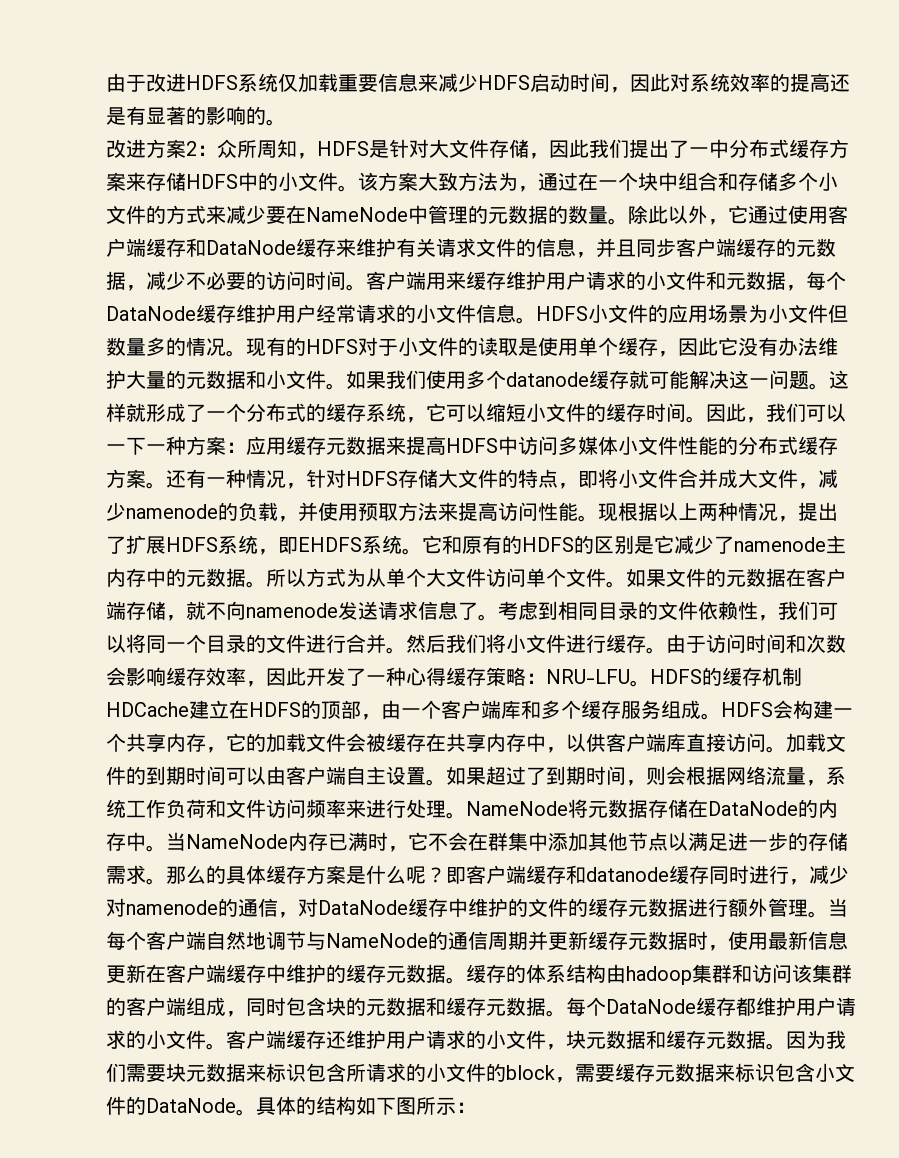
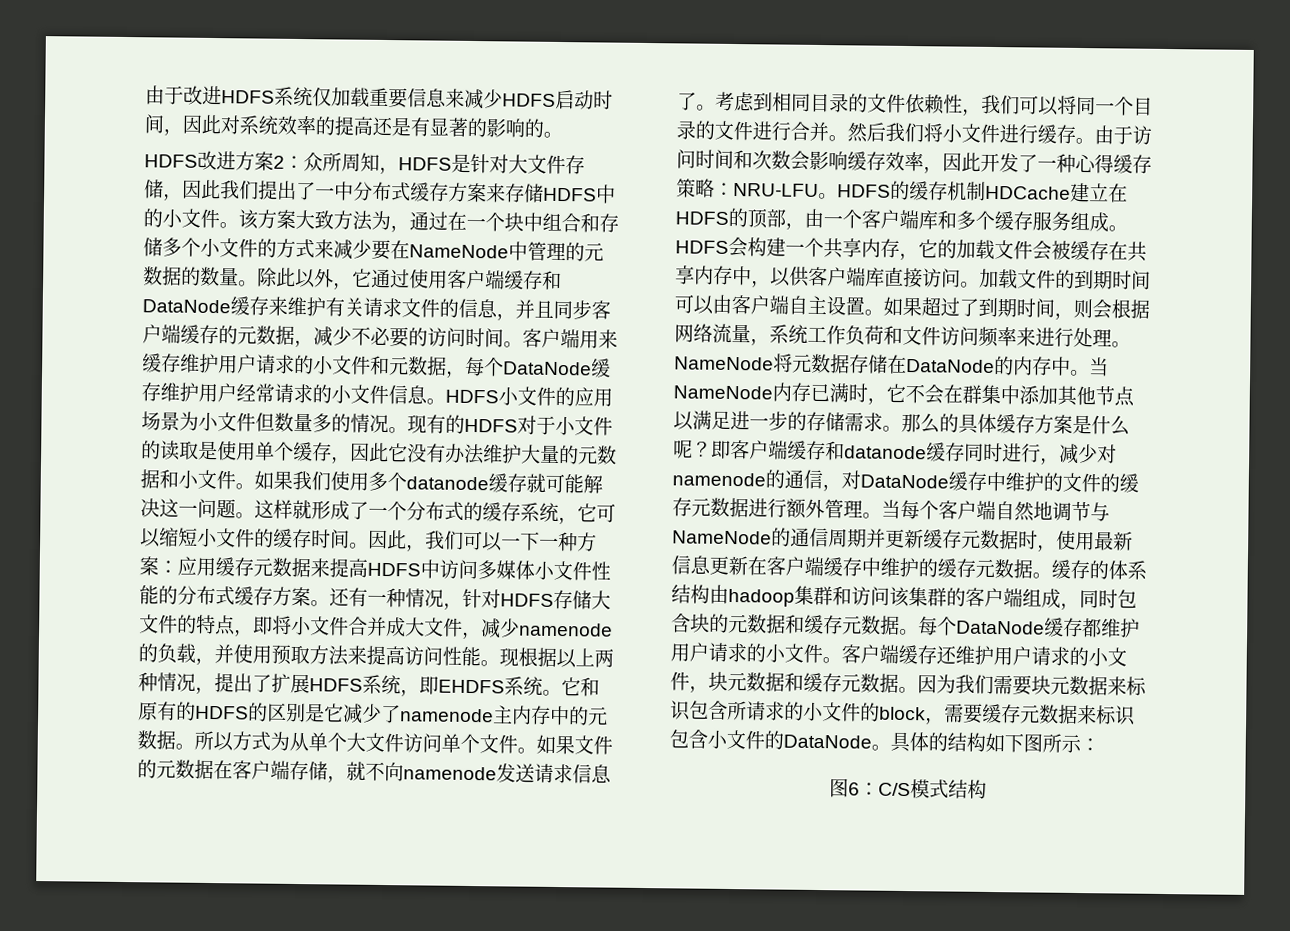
(286, 122) none -> [144,154,198,168] HDFS
(476, 1107) none -> [828,778,987,799] // 图6：C/S模式结构

